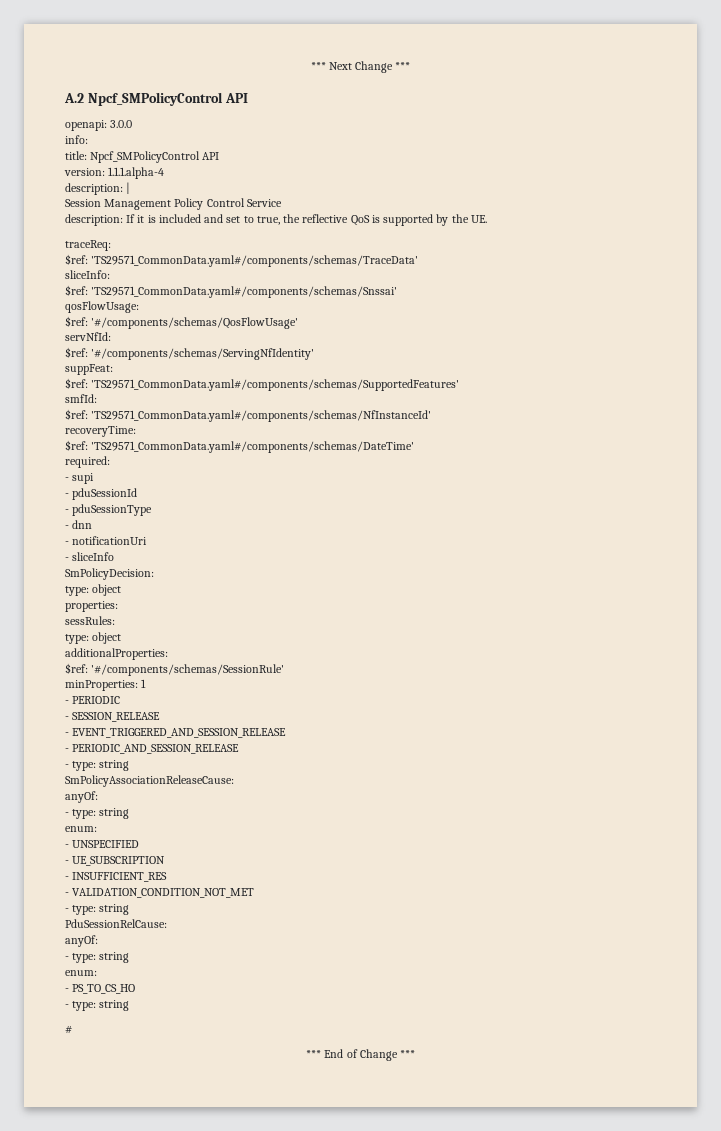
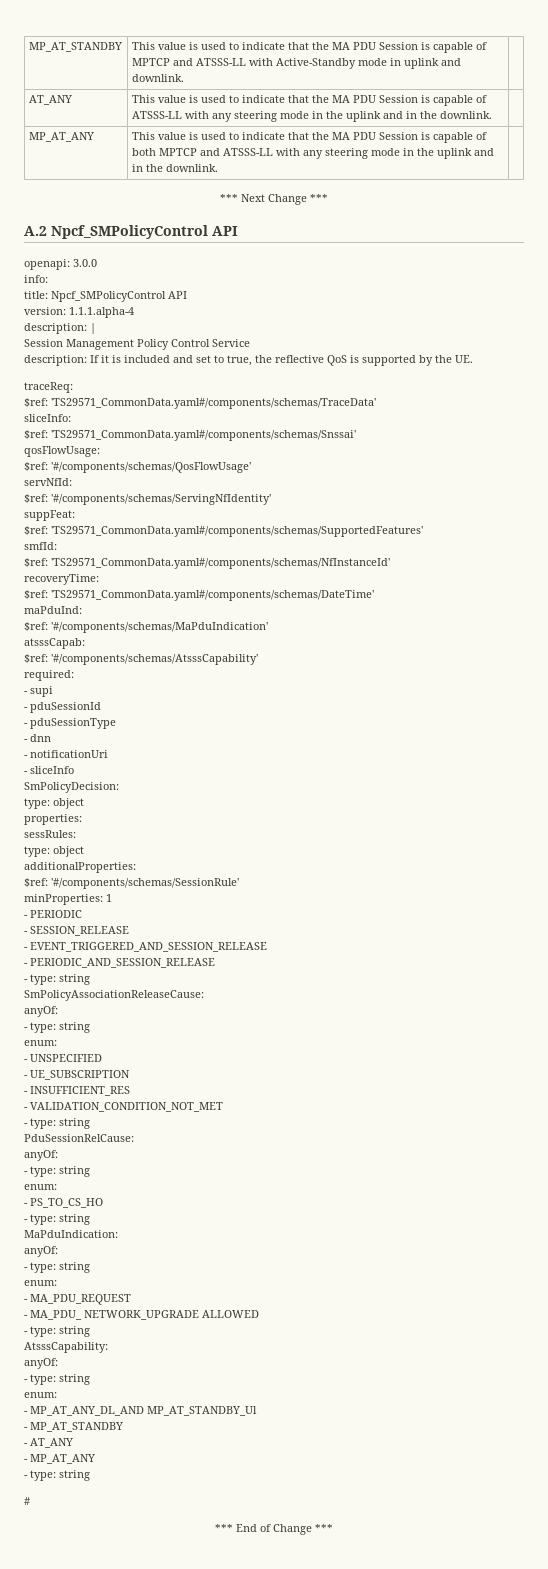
(310, 66) none -> [28,42,122,52] [131,42,487,53] [131,58,461,69] [131,74,184,82] [28,95,72,105] [131,95,487,106] [131,111,492,122] [28,132,94,142] [131,132,487,143] [131,148,494,159] [131,164,218,172] MP_AT_STANDBY | This value is used to indicate that the MA PDU Session is capable of MPTCP and ATSSS-LL with Active-Standby mode in uplink and downlink. | // AT_ANY | This value is used to indicate that the MA PDU Session is capable of ATSSS-LL with any steering mode in the uplink and in the downlink. | // MP_AT_ANY | This value is used to indicate that the MA PDU Session is capable of both MPTCP and ATSSS-LL with any steering mode in the uplink and in the downlink. | //
(415, 447) none -> [24,606,82,614] [24,622,268,633] [24,638,85,649] [24,654,258,665] // maPduInd: // $ref: '#/components/schemas/MaPduIndication' // atsssCapab: // $ref: '#/components/schemas/AtsssCapability'
(130, 1005) none -> [24,1230,118,1238] [24,1246,58,1257] [24,1262,90,1273] [24,1280,57,1286] [24,1294,131,1305] [24,1310,259,1320] [24,1326,90,1337] [24,1342,108,1353] [24,1358,58,1369] [24,1374,90,1385] [24,1392,57,1398] [24,1406,257,1416] [24,1422,123,1432] [24,1438,73,1448] [24,1454,95,1464] [24,1470,90,1481] // MaPduIndication: // anyOf: // - type: string // enum: // - MA_PDU_REQUEST // - MA_PDU_ NETWORK_UPGRADE ALLOWED // - type: string // AtsssCapability: // anyOf: // - type: string // enum: // - MP_AT_ANY_DL_AND MP_AT_STANDBY_Ul // - MP_AT_STANDBY // - AT_ANY // - MP_AT_ANY // - type: string

